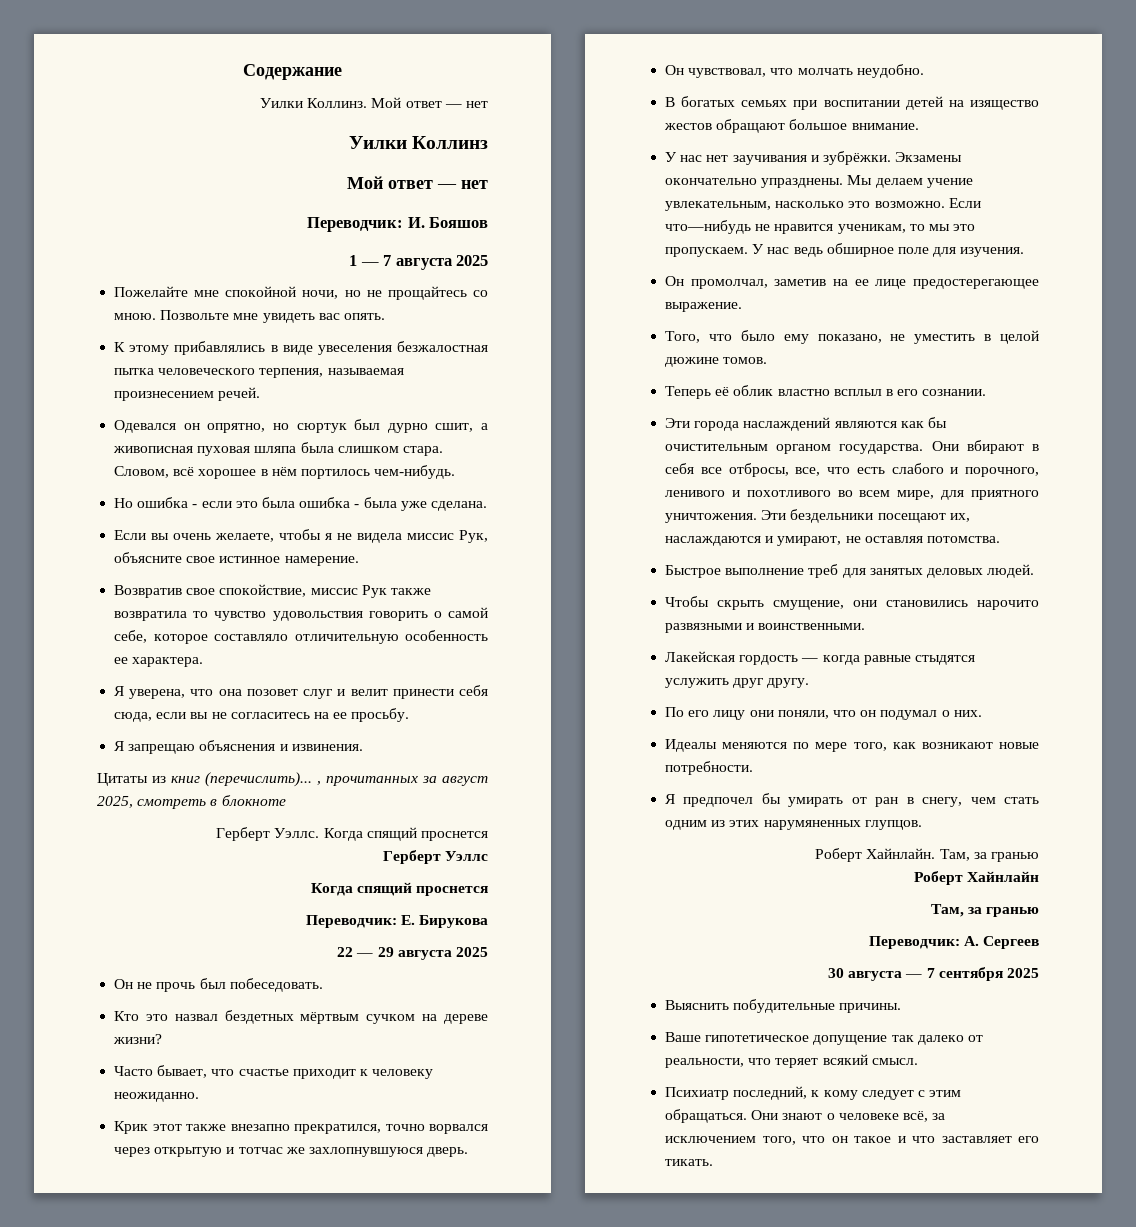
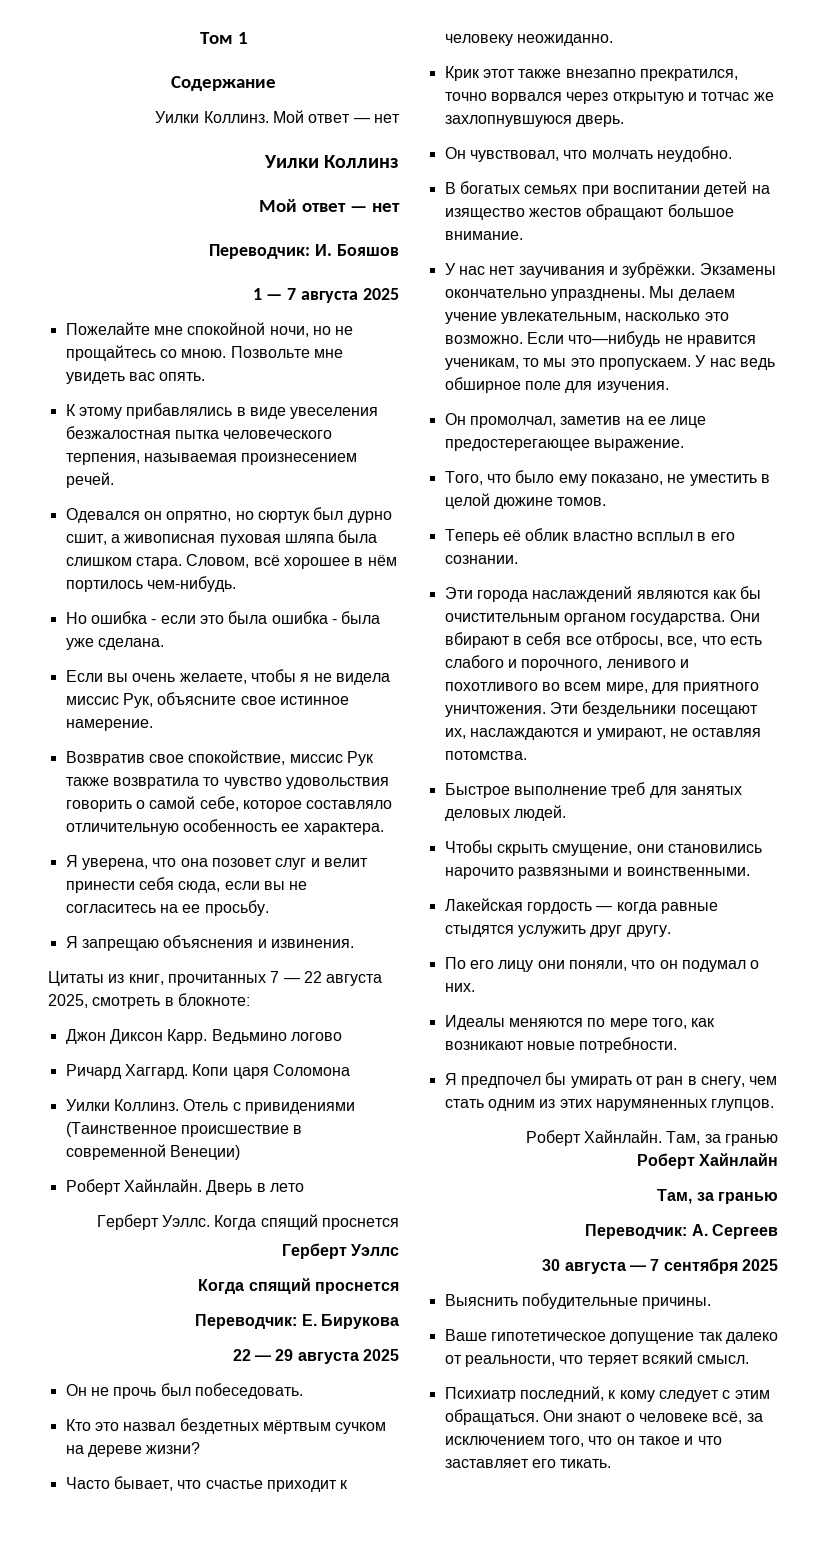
(243, 72) none -> [199,32,248,44] Том 1 //
[171,772,488,787] [97,795,286,809] книг (перечислить)... , прочитанных за август 2025, смотреть в блокноте -> [128,971,383,986] [48,993,250,1009] [65,1029,342,1044] [65,1064,350,1079] [65,1099,355,1114] [65,1122,303,1137] [65,1144,240,1160] [65,1179,304,1195] книг, прочитанных 7 — 22 августа 2025, смотреть в блокноте: // Джон Диксон Карр. Ведьмино логово // Ричард Хаггард. Копи царя Соломона // Уилки Коллинз. Отель с привидениями (Таинственное происшествие в современной Венеции) // Роберт Хайнлайн. Дверь в лето

